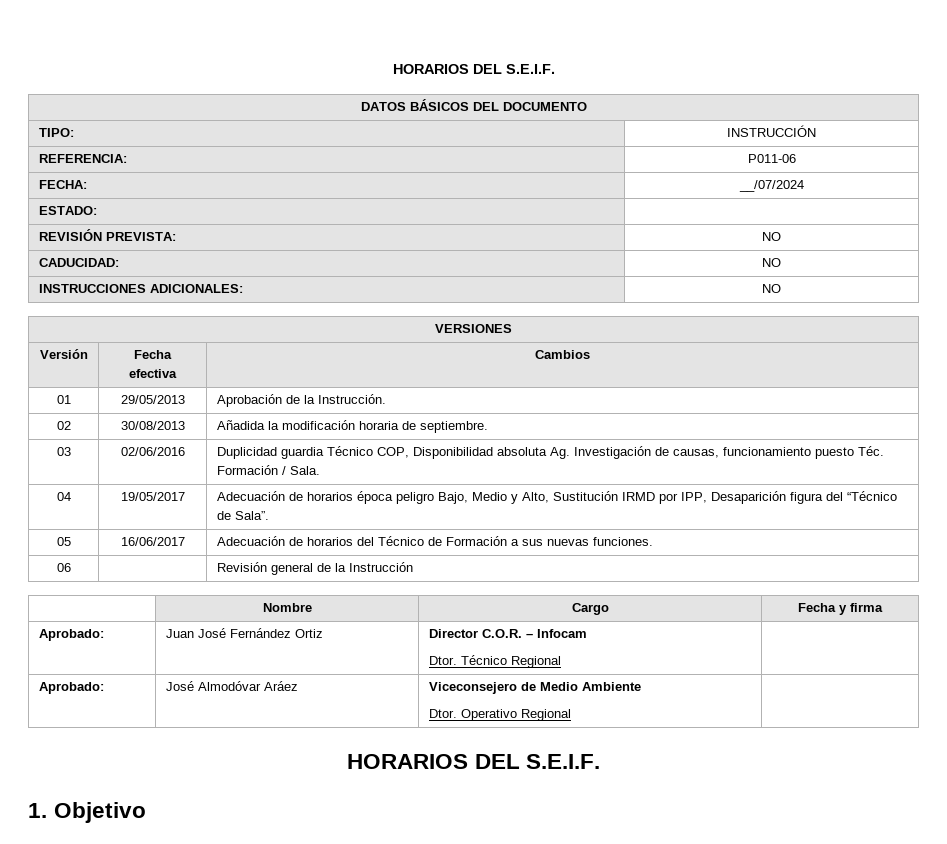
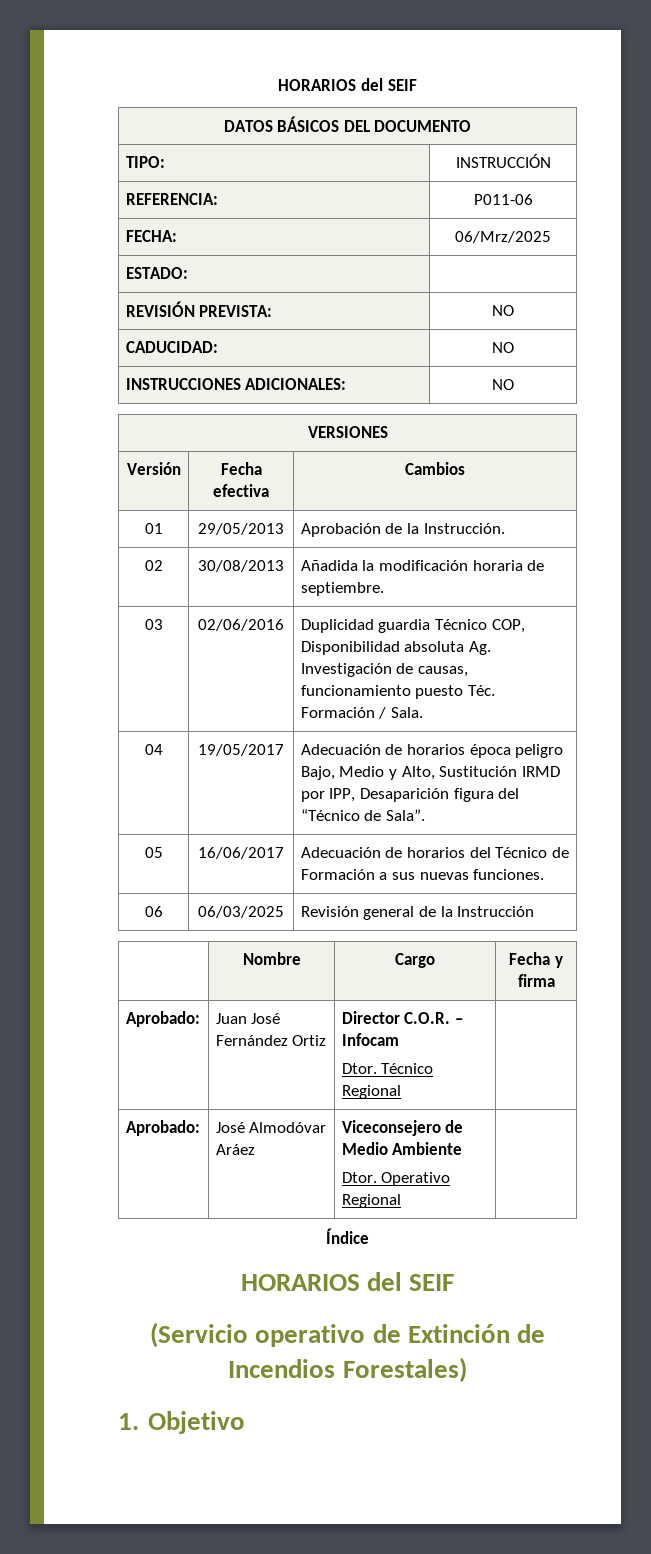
[392,64,555,74] HORARIOS DEL S.E.I.F. -> [278,78,417,91] HORARIOS del SEIF
[738,180,804,192] __/07/2024 -> [455,231,551,243] 06/Mrz/2025
(71, 567) none -> [198,906,284,918] 06/03/2025
[347,754,600,769] // HORARIOS DEL S.E.I.F. -> [326,1228,369,1244] [240,1272,455,1291] [150,1322,545,1348] [228,1357,467,1383] // Índice // HORARIOS del SEIF // (Servicio operativo de Extinción de Incendios Forestales)

